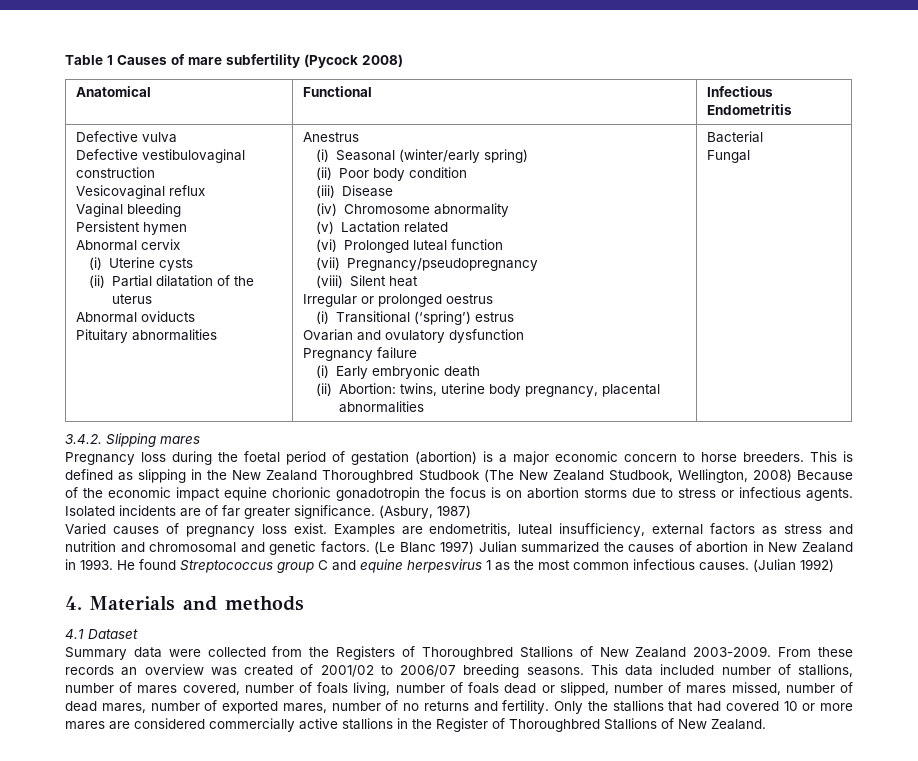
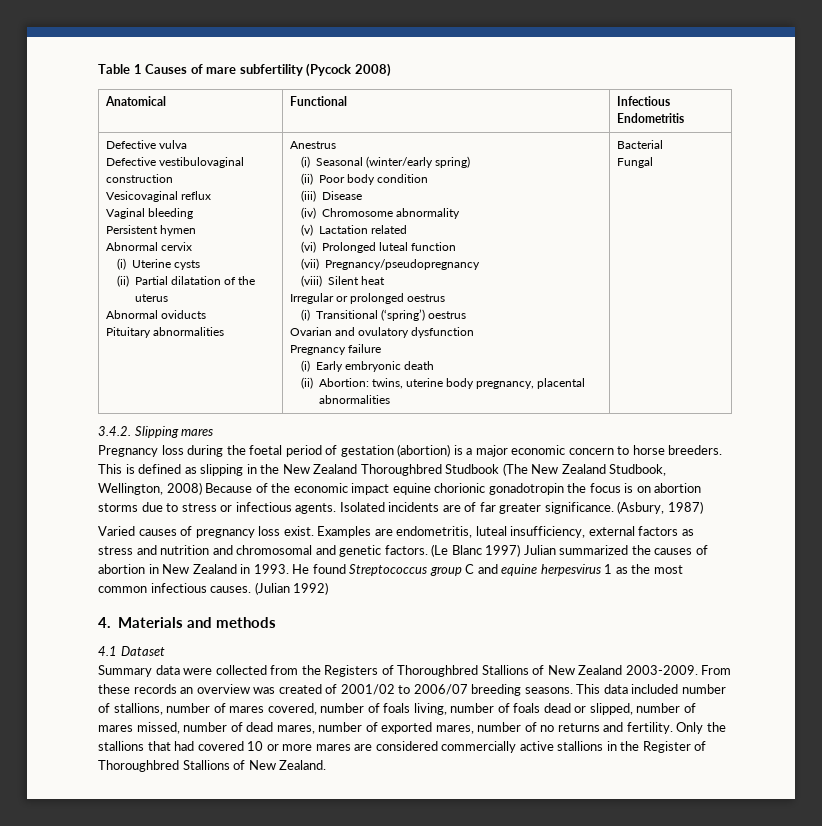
[474,312,514,322] estrus -> [427,311,466,319] oestrus

